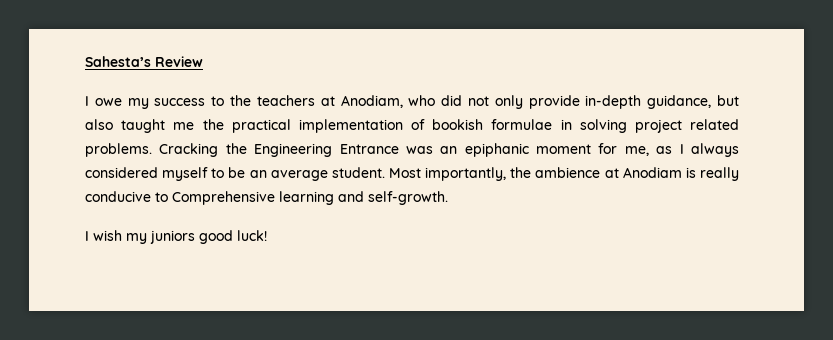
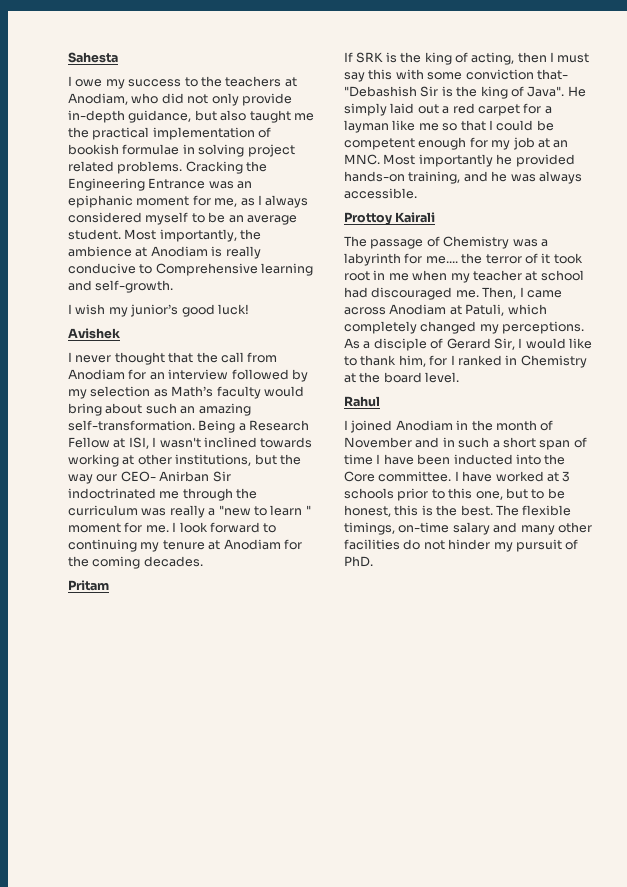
[85,56,203,67] Sahesta’s Review -> [68,52,118,63] Sahesta
[150,230,195,244] juniors -> [130,304,179,317] junior’s
(267, 235) none -> [68,328,120,339] [68,352,278,365] [68,369,308,382] [68,386,304,399] [68,403,251,416] [68,420,310,433] [68,437,313,449] [68,454,301,467] [68,471,231,484] [68,488,258,501] [68,505,311,518] [68,522,277,533] [68,539,302,552] [68,556,203,569] [68,580,109,591] [344,52,590,65] [344,69,568,82] [344,86,586,99] [344,103,552,116] [344,120,554,133] [344,137,569,150] [344,154,575,167] [344,171,582,184] [344,188,417,199] [344,212,436,225] [344,236,548,249] [344,253,583,266] [344,270,584,283] [344,287,562,300] [344,304,547,316] [344,321,585,334] [344,338,592,351] [344,355,587,368] [344,372,460,383] [344,396,380,407] [344,420,554,433] [344,437,587,450] [344,454,566,465] [344,471,571,482] [344,488,565,501] [344,505,572,517] [344,522,592,535] [344,539,579,552] [344,556,373,567] // Avishek // I never thought that the call from Anodiam for an interview followed by my selection as Math’s faculty would bring about such an amazing self-transformation. Being a Research Fellow at ISI, I wasn't inclined towards working at other institutions, but the way our CEO- Anirban Sir indoctrinated me through the curriculum was really a "new to learn " moment for me. I look forward to continuing my tenure at Anodiam for the coming decades. // Pritam // If SRK is the king of acting, then I must say this with some conviction that- "Debashish Sir is the king of Java". He simply laid out a red carpet for a layman like me so that I could be competent enough for my job at an MNC. Most importantly he provided hands-on training, and he was always accessible. // Prottoy Kairali // The passage of Chemistry was a labyrinth for me.... the terror of it took root in me when my teacher at school had discouraged me. Then, I came across Anodiam at Patuli, which completely changed my perceptions. As a disciple of Gerard Sir, I would like to thank him, for I ranked in Chemistry at the board level. // Rahul // I joined Anodiam in the month of November and in such a short span of time I have been inducted into the Core committee. I have worked at 3 schools prior to this one, but to be honest, this is the best. The flexible timings, on-time salary and many other facilities do not hinder my pursuit of PhD.

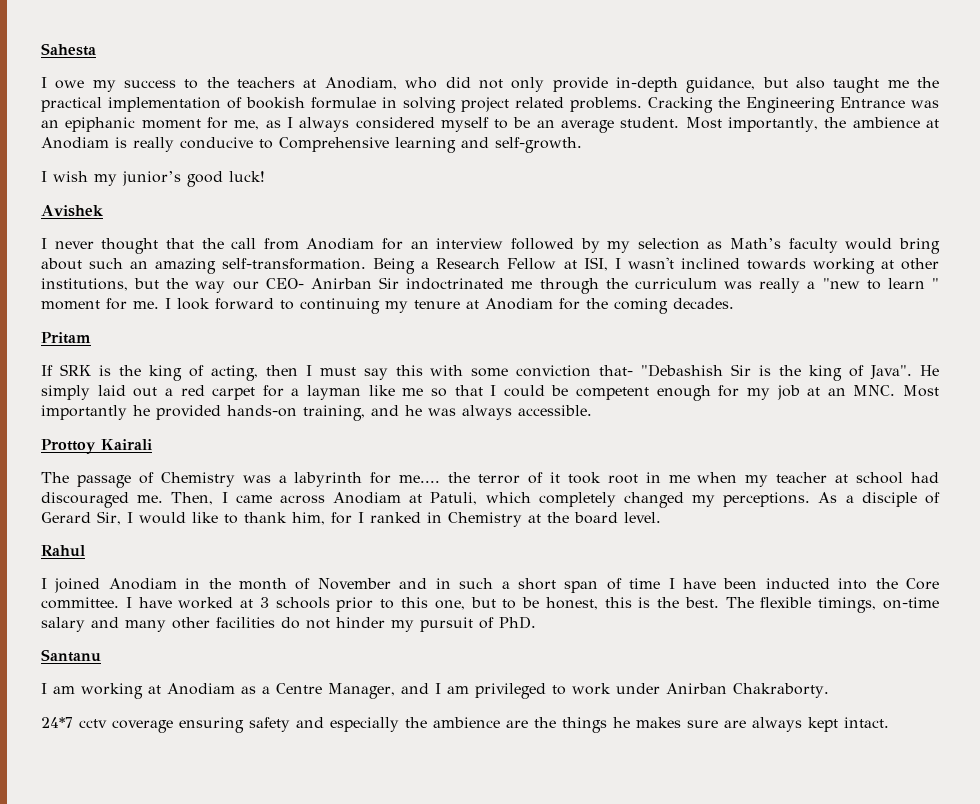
(373, 561) none -> [41,649,101,662] [41,683,829,699] [41,717,889,733] // Santanu // I am working at Anodiam as a Centre Manager, and I am privileged to work under Anirban Chakraborty. // 24*7 cctv coverage ensuring safety and especially the ambience are the things he makes sure are always kept intact.

